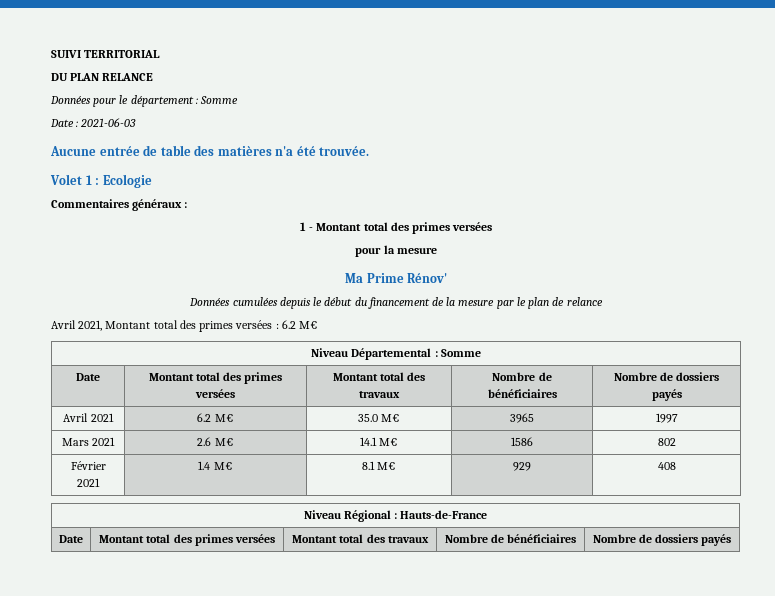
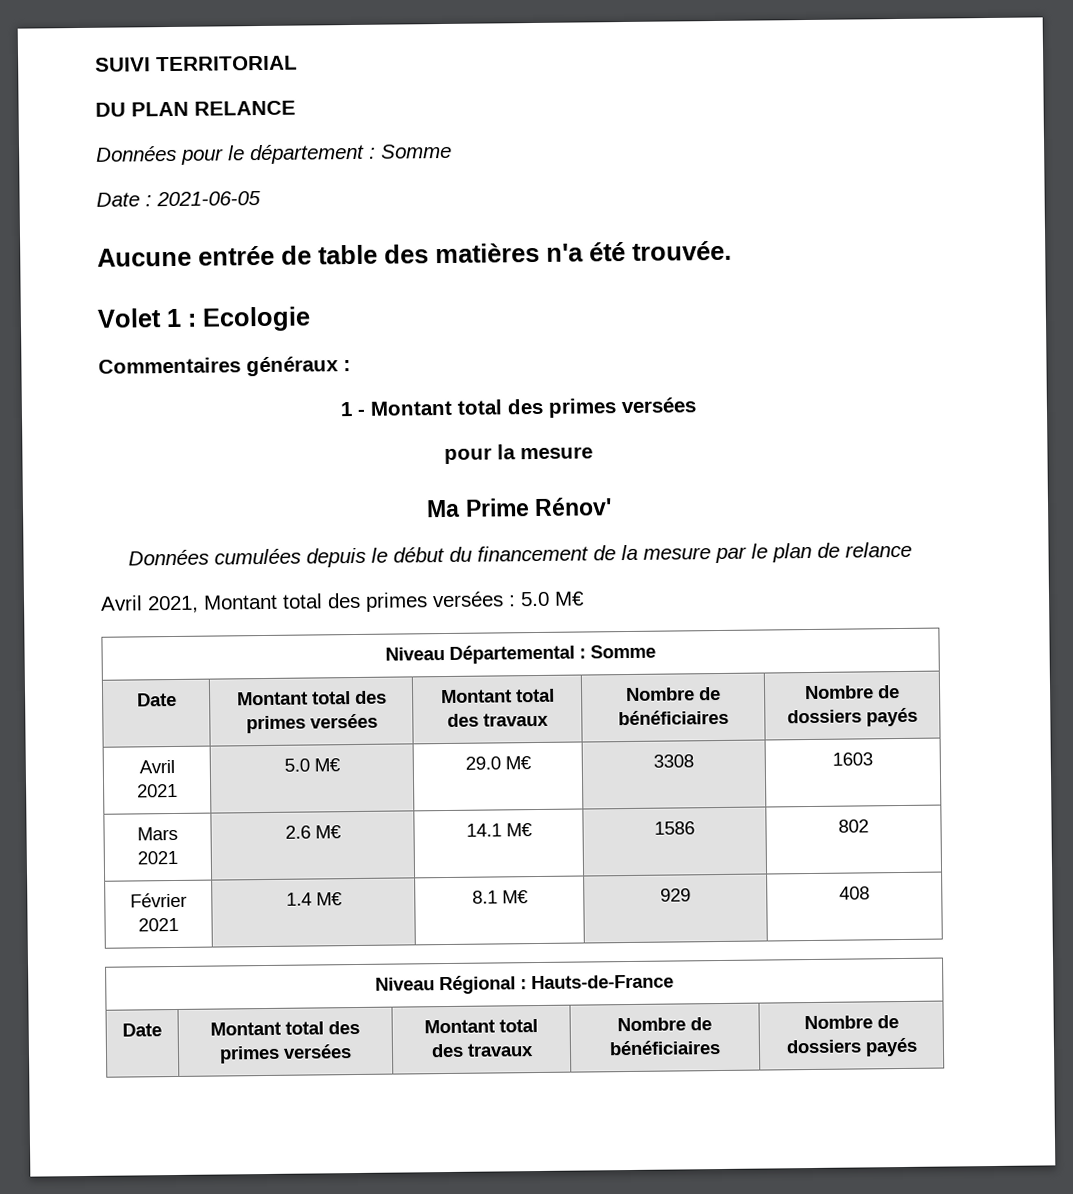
[80,118,137,127] 2021-06-03 -> [156,191,261,207] 2021-06-05
[281,320,296,329] 6.2 -> [520,591,550,607] 5.0
[197,413,234,422] [357,414,401,422] [510,413,534,423] [655,413,678,423] 6.2 M€ | 35.0 M€ | 3965 | 1997 -> [283,758,341,772] [464,756,532,770] [653,754,694,768] [832,752,873,766] 5.0 M€ | 29.0 M€ | 3308 | 1603

